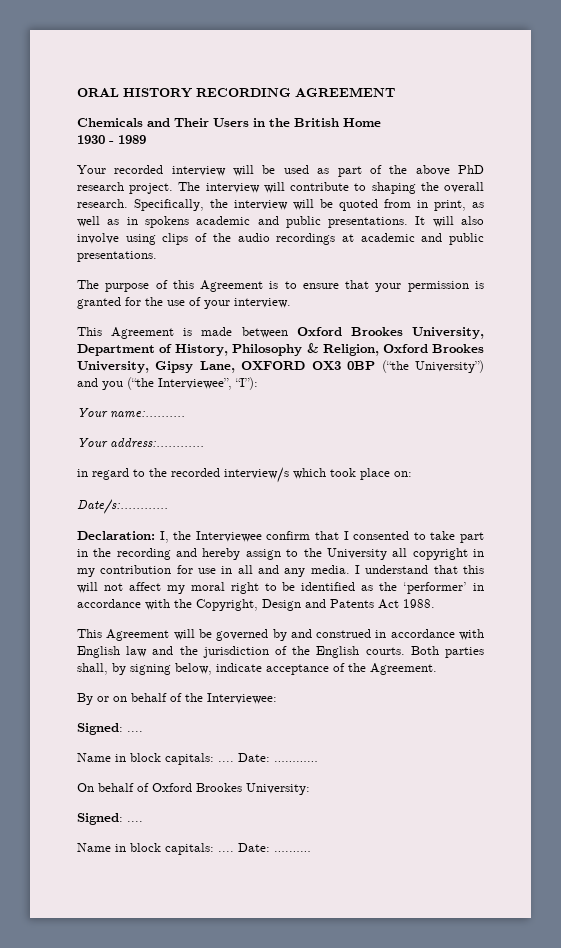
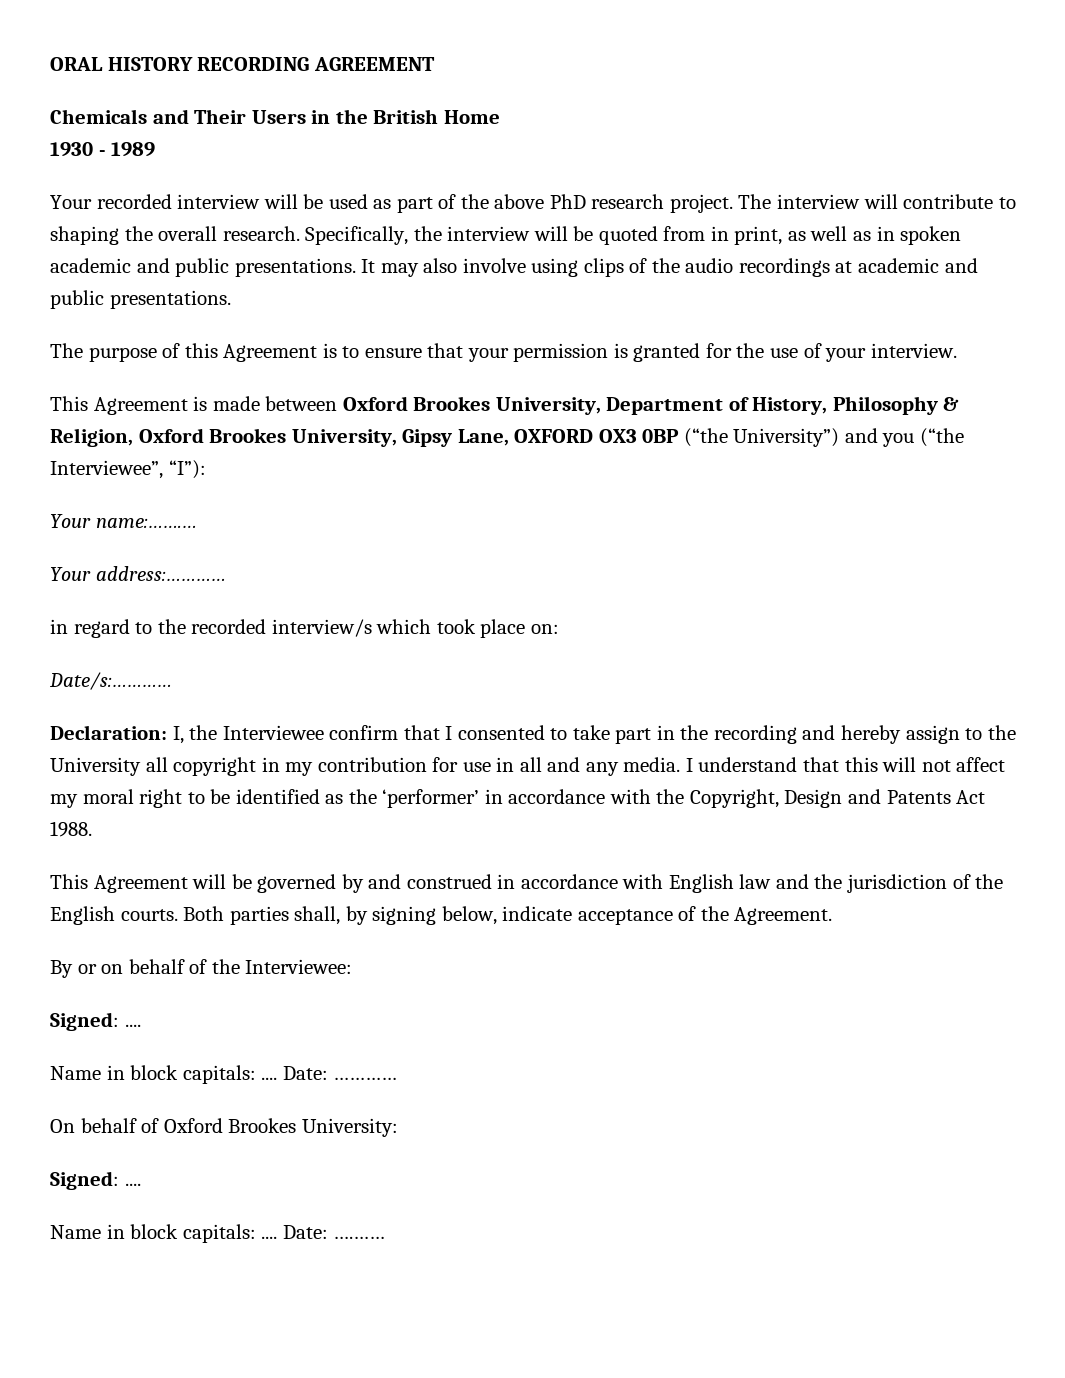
[144,216,189,228] spokens -> [900,226,962,245] spoken
[432,216,454,227] will -> [380,263,419,277] may

